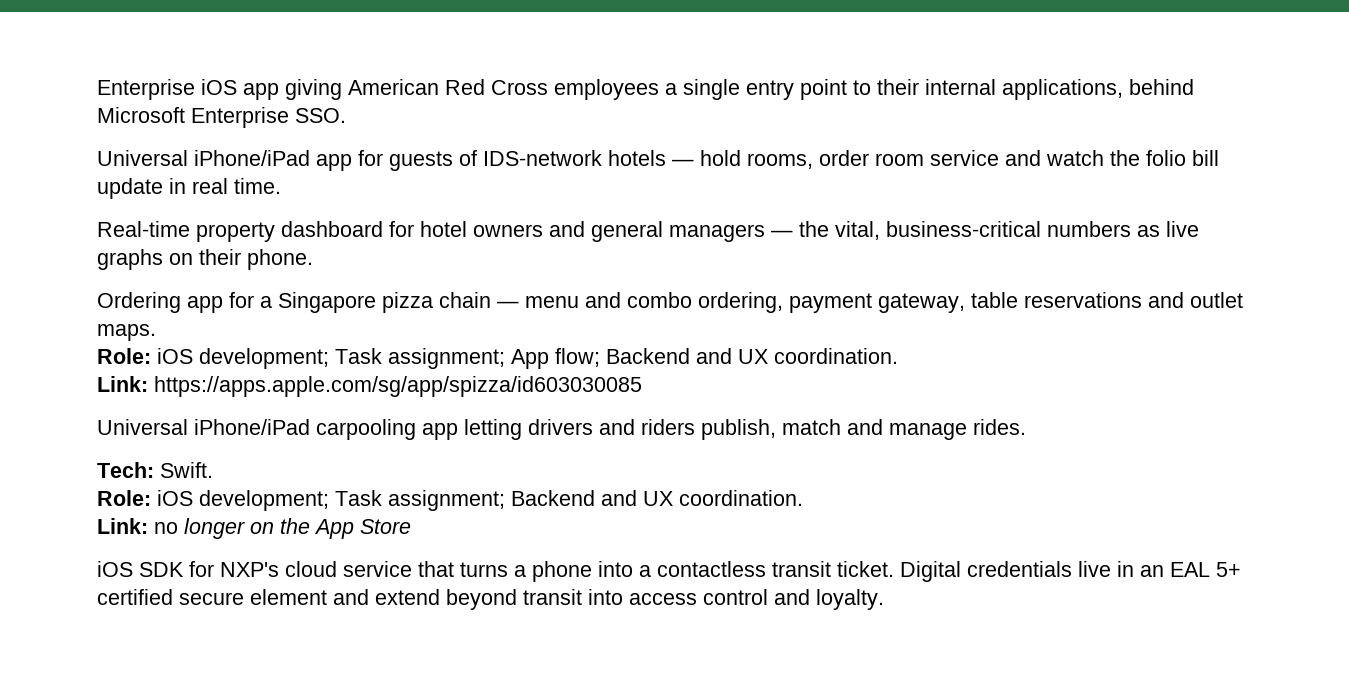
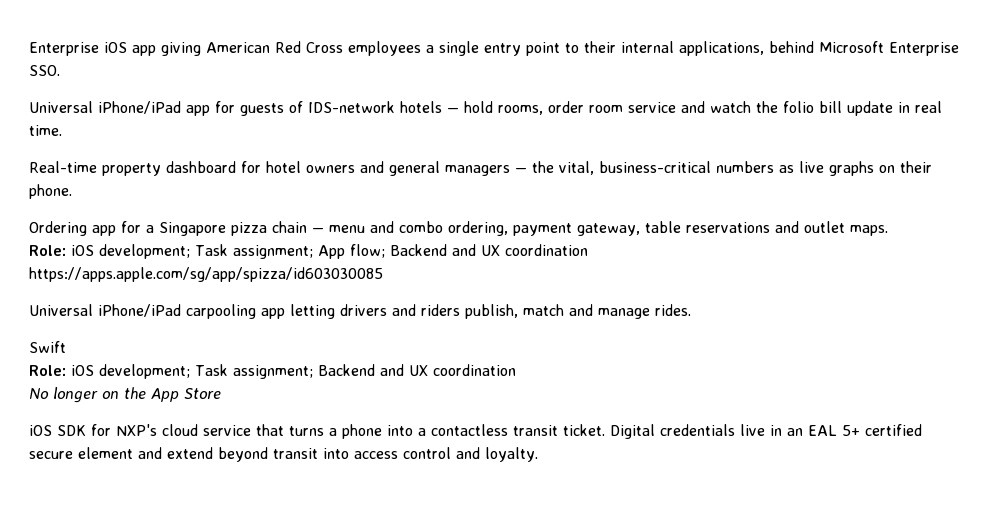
[774,348,898,364] [97,376,148,392] coordination. // Link: -> [504,244,588,256] coordination //
[97,462,213,478] Tech: Swift. -> [29,341,66,353] Swift
[679,490,803,506] [97,518,178,534] coordination. // Link: no -> [432,364,516,376] [29,388,49,399] coordination // No

